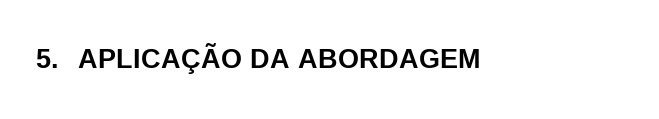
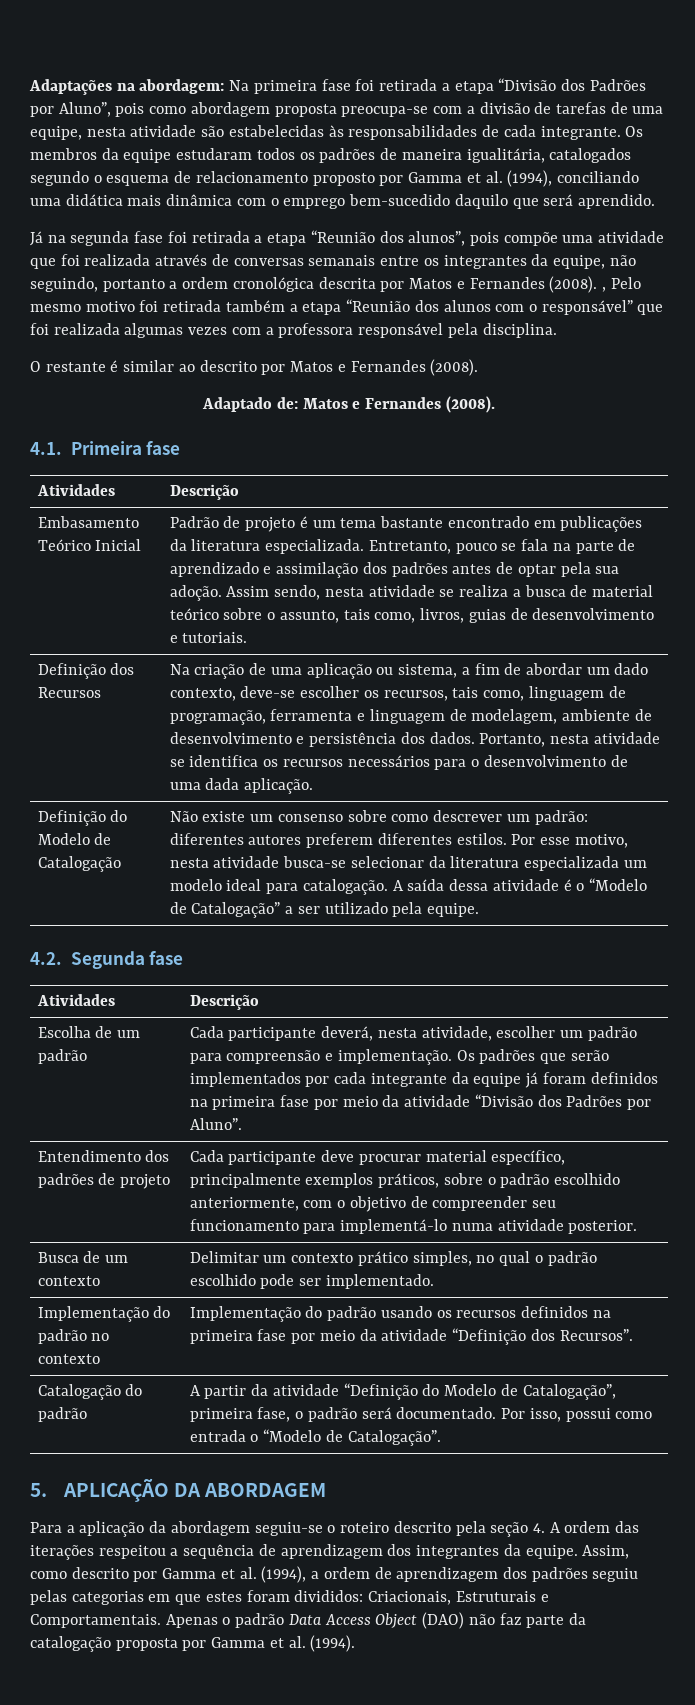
[36,43,480,74] 5. APLICAÇÃO DA ABORDAGEM -> [29,78,646,95] [30,102,664,117] [30,125,644,140] [30,148,632,163] [30,170,639,187] [30,194,655,209] [30,230,665,246] [30,254,636,269] [30,276,641,293] [30,299,664,315] [30,323,557,338] [30,359,479,376] [202,396,495,413] [30,441,181,455] [36,484,115,496] [169,484,239,500] [37,516,139,528] [37,539,142,551] [169,516,643,532] [169,539,636,554] [169,562,620,578] [169,585,653,601] [169,608,655,623] [169,632,248,643] [37,663,135,679] [37,687,101,698] [169,663,649,679] [169,686,626,701] [169,709,652,725] [169,732,660,747] [169,755,628,770] [169,778,314,794] [37,810,128,826] [37,833,112,845] [37,856,121,872] [169,810,588,825] [169,833,628,848] [169,856,647,871] [169,878,647,895] [169,902,480,918] [30,951,184,969] [36,994,115,1006] [189,994,259,1010] [37,1026,141,1038] [37,1049,87,1064] [189,1026,637,1041] [189,1049,609,1065] [189,1072,658,1088] [189,1094,651,1110] [189,1118,242,1130] [37,1150,170,1162] [37,1173,171,1189] [189,1150,566,1165] [189,1173,621,1188] [189,1196,557,1212] [189,1219,638,1234] [37,1251,129,1263] [37,1276,100,1286] [189,1251,597,1266] [189,1274,434,1289] [37,1306,171,1322] [37,1329,110,1344] [37,1354,100,1364] [189,1306,611,1322] [189,1328,633,1345] [37,1384,143,1400] [37,1407,87,1422] [189,1383,616,1400] [189,1407,653,1422] [189,1429,441,1446] [30,1478,327,1502] [30,1521,640,1537] [30,1544,630,1560] [30,1566,639,1583] [30,1590,549,1605] [30,1612,586,1629] [30,1635,356,1652] Adaptações na abordagem: Na primeira fase foi retirada a etapa “Divisão dos Padrões por Aluno”, pois como abordagem proposta preocupa-se com a divisão de tarefas de uma equipe, nesta atividade são estabelecidas às responsabilidades de cada integrante. Os membros da equipe estudaram todos os padrões de maneira igualitária, catalogados segundo o esquema de relacionamento proposto por Gamma et al. (1994), conciliando uma didática mais dinâmica com o emprego bem-sucedido daquilo que será aprendido. // Já na segunda fase foi retirada a etapa “Reunião dos alunos”, pois compõe uma atividade que foi realizada através de conversas semanais entre os integrantes da equipe, não seguindo, portanto a ordem cronológica descrita por Matos e Fernandes (2008). , Pelo mesmo motivo foi retirada também a etapa “Reunião dos alunos com o responsável” que foi realizada algumas vezes com a professora responsável pela disciplina. // O restante é similar ao descrito por Matos e Fernandes (2008). // Adaptado de: Matos e Fernandes (2008). // 4.1. Primeira fase // Atividades | Descrição // Embasamento Teórico Inicial | Padrão de projeto é um tema bastante encontrado em publicações da literatura especializada. Entretanto, pouco se fala na parte de aprendizado e assimilação dos padrões antes de optar pela sua adoção. Assim sendo, nesta atividade se realiza a busca de material teórico sobre o assunto, tais como, livros, guias de desenvolvimento e tutoriais. // Definição dos Recursos | Na criação de uma aplicação ou sistema, a fim de abordar um dado contexto, deve-se escolher os recursos, tais como, linguagem de programação, ferramenta e linguagem de modelagem, ambiente de desenvolvimento e persistência dos dados. Portanto, nesta atividade se identifica os recursos necessários para o desenvolvimento de uma dada aplicação. // Definição do Modelo de Catalogação | Não existe um consenso sobre como descrever um padrão: diferentes autores preferem diferentes estilos. Por esse motivo, nesta atividade busca-se selecionar da literatura especializada um modelo ideal para catalogação. A saída dessa atividade é o “Modelo de Catalogação” a ser utilizado pela equipe. // 4.2. Segunda fase // Atividades | Descrição // Escolha de um padrão | Cada participante deverá, nesta atividade, escolher um padrão para compreensão e implementação. Os padrões que serão implementados por cada integrante da equipe já foram definidos na primeira fase por meio da atividade “Divisão dos Padrões por Aluno”. // Entendimento dos padrões de projeto | Cada participante deve procurar material específico, principalmente exemplos práticos, sobre o padrão escolhido anteriormente, com o objetivo de compreender seu funcionamento para implementá-lo numa atividade posterior. // Busca de um contexto | Delimitar um contexto prático simples, no qual o padrão escolhido pode ser implementado. // Implementação do padrão no contexto | Implementação do padrão usando os recursos definidos na primeira fase por meio da atividade “Definição dos Recursos”. // Catalogação do padrão | A partir da atividade “Definição do Modelo de Catalogação”, primeira fase, o padrão será documentado. Por isso, possui como entrada o “Modelo de Catalogação”. // 5. APLICAÇÃO DA ABORDAGEM // Para a aplicação da abordagem seguiu-se o roteiro descrito pela seção 4. A ordem das iterações respeitou a sequência de aprendizagem dos integrantes da equipe. Assim, como descrito por Gamma et al. (1994), a ordem de aprendizagem dos padrões seguiu pelas categorias em que estes foram divididos: Criacionais, Estruturais e Comportamentais. Apenas o padrão Data Access Object (DAO) não faz parte da catalogação proposta por Gamma et al. (1994).

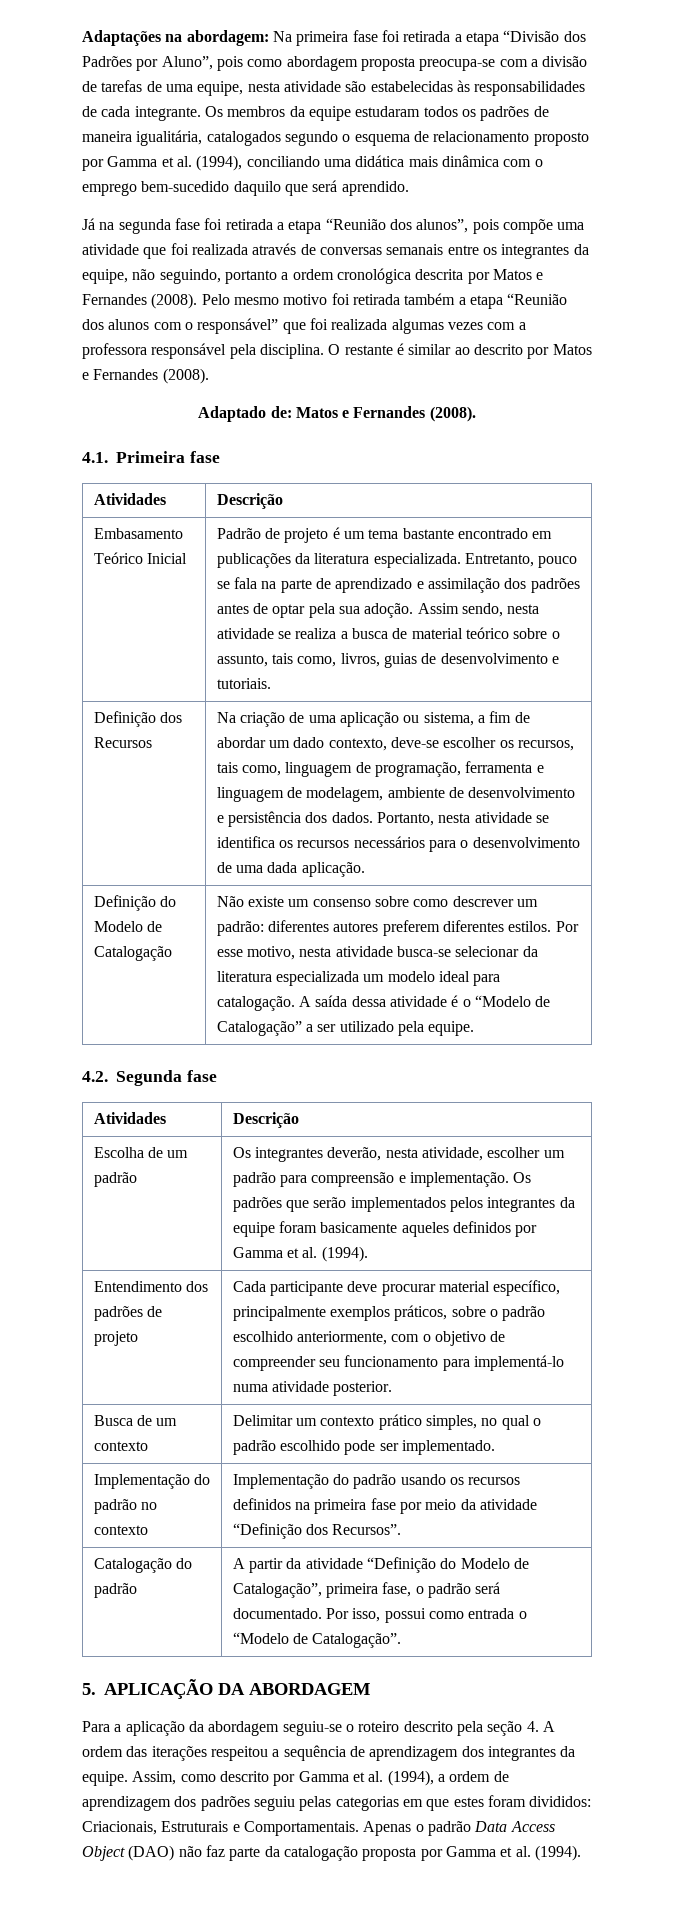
[601,287,606,292] , -> (198, 301) none
(557, 330) // -> (324, 351) none
[189,1026,374,1041] Cada participante deverá, -> [232,1147,382,1162] Os integrantes deverão,
[305,1072,658,1088] [189,1094,651,1110] [189,1118,242,1130] por cada integrante da equipe já foram definidos na primeira fase por meio da atividade “Divisão dos Padrões por Aluno”. -> [450,1197,575,1212] [232,1221,538,1237] [232,1246,368,1262] pelos integrantes da equipe foram basicamente aqueles definidos por Gamma et al. (1994).

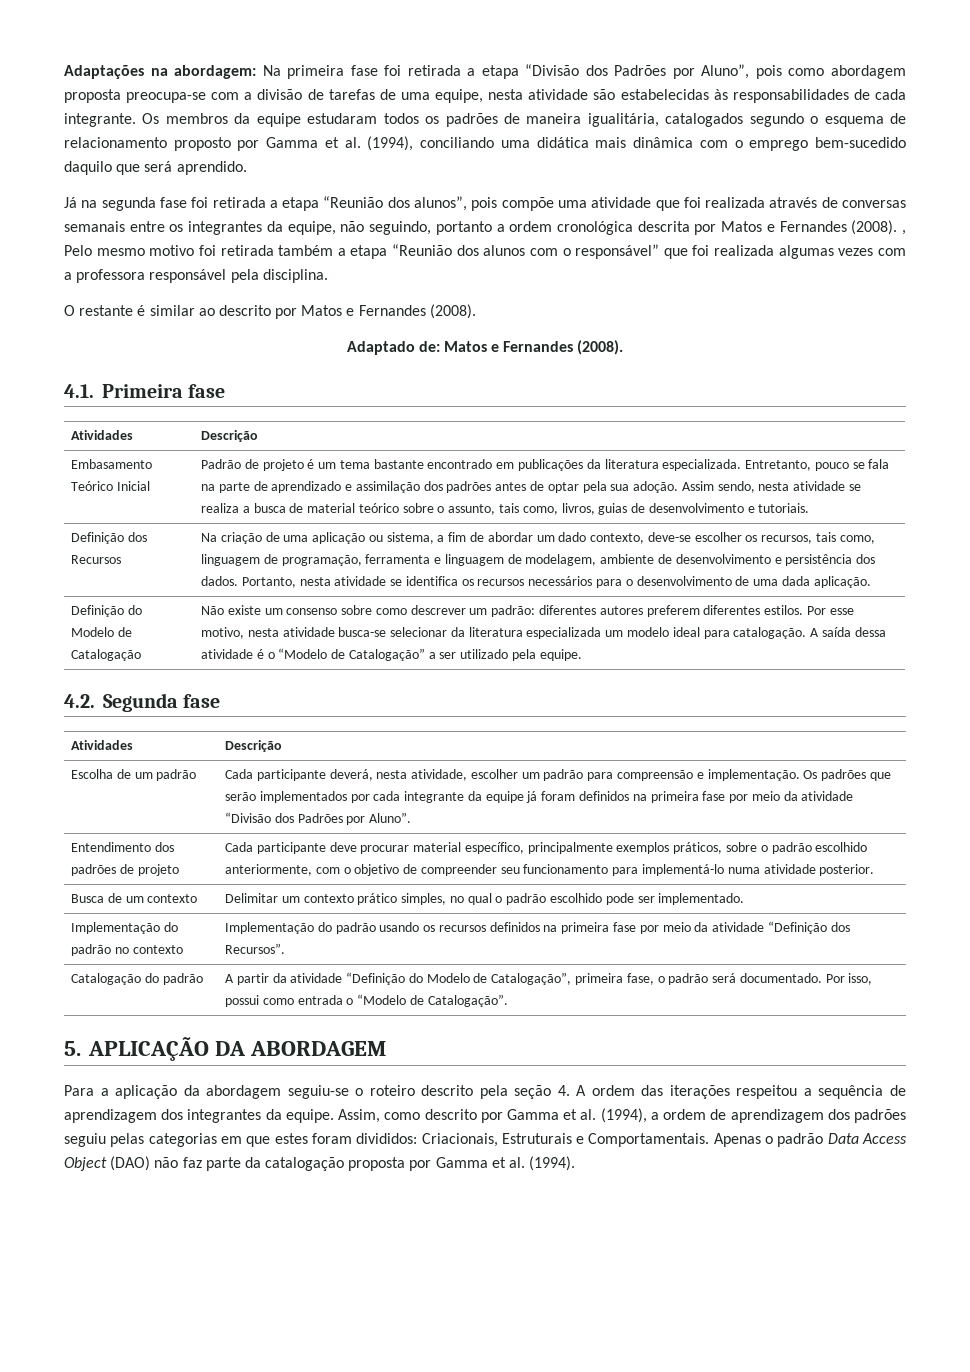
(198, 301) none -> [901,230,906,235] ,
(324, 351) none -> (328, 276) //
[232,1147,382,1162] Os integrantes deverão, -> [225,769,373,781] Cada participante deverá,
[450,1197,575,1212] [232,1221,538,1237] [232,1246,368,1262] pelos integrantes da equipe foram basicamente aqueles definidos por Gamma et al. (1994). -> [350,791,854,803] [225,812,412,825] por cada integrante da equipe já foram definidos na primeira fase por meio da atividade “Divisão dos Padrões por Aluno”.

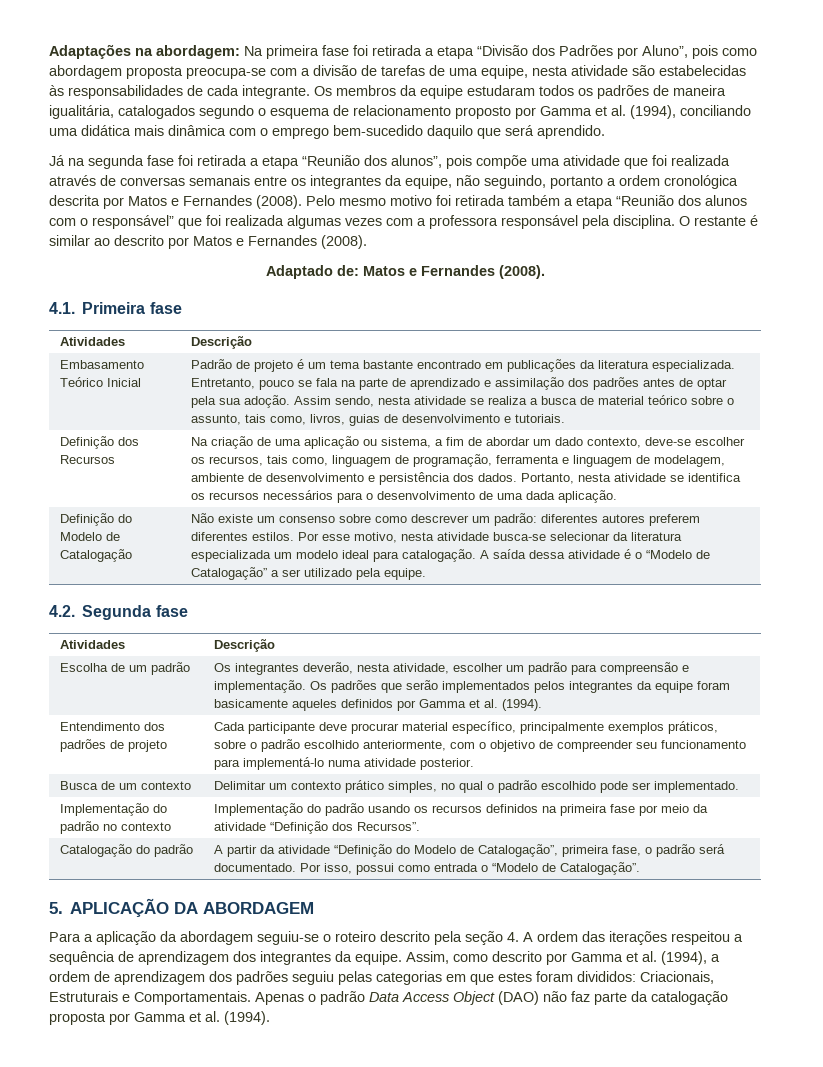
[901,230,906,235] , -> (302, 202) none
(328, 276) // -> (675, 222) none
[225,769,373,781] Cada participante deverá, -> [213,662,353,675] Os integrantes deverão,
[350,791,854,803] [225,812,412,825] por cada integrante da equipe já foram definidos na primeira fase por meio da atividade “Divisão dos Padrões por Aluno”. -> [533,681,730,693] [213,699,542,711] pelos integrantes da equipe foram basicamente aqueles definidos por Gamma et al. (1994).

